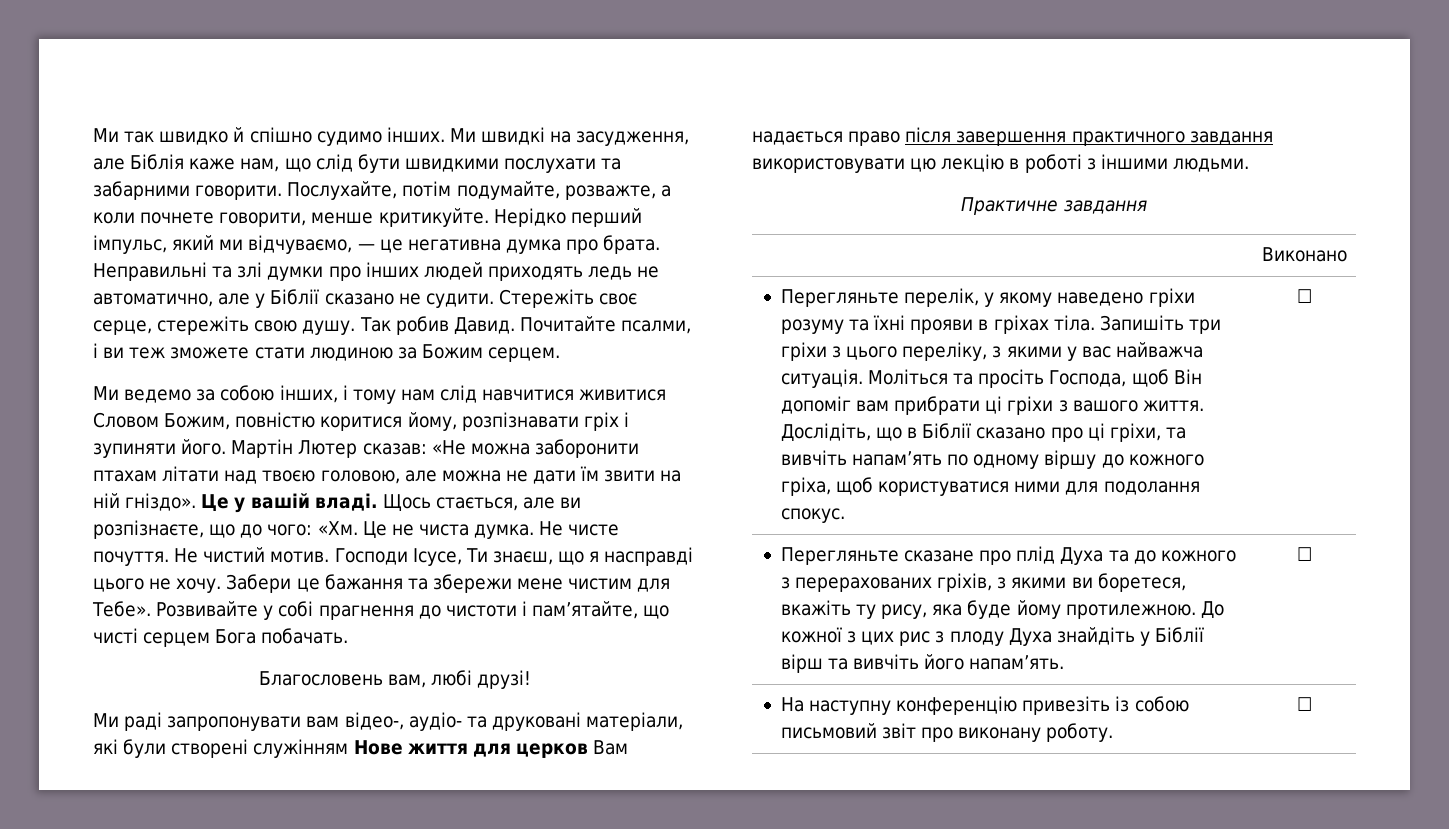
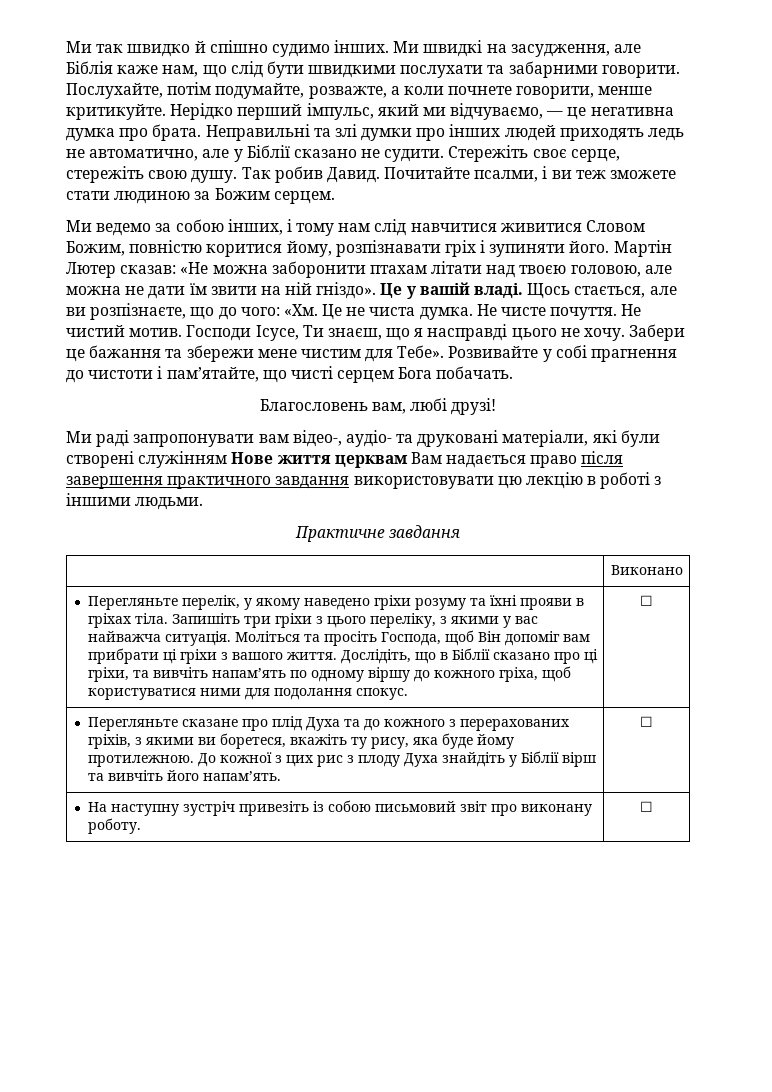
[472,743,588,758] для церков -> [334,455,408,468] церквам
[896,696,1018,715] конференцію -> [182,801,235,816] зустріч

